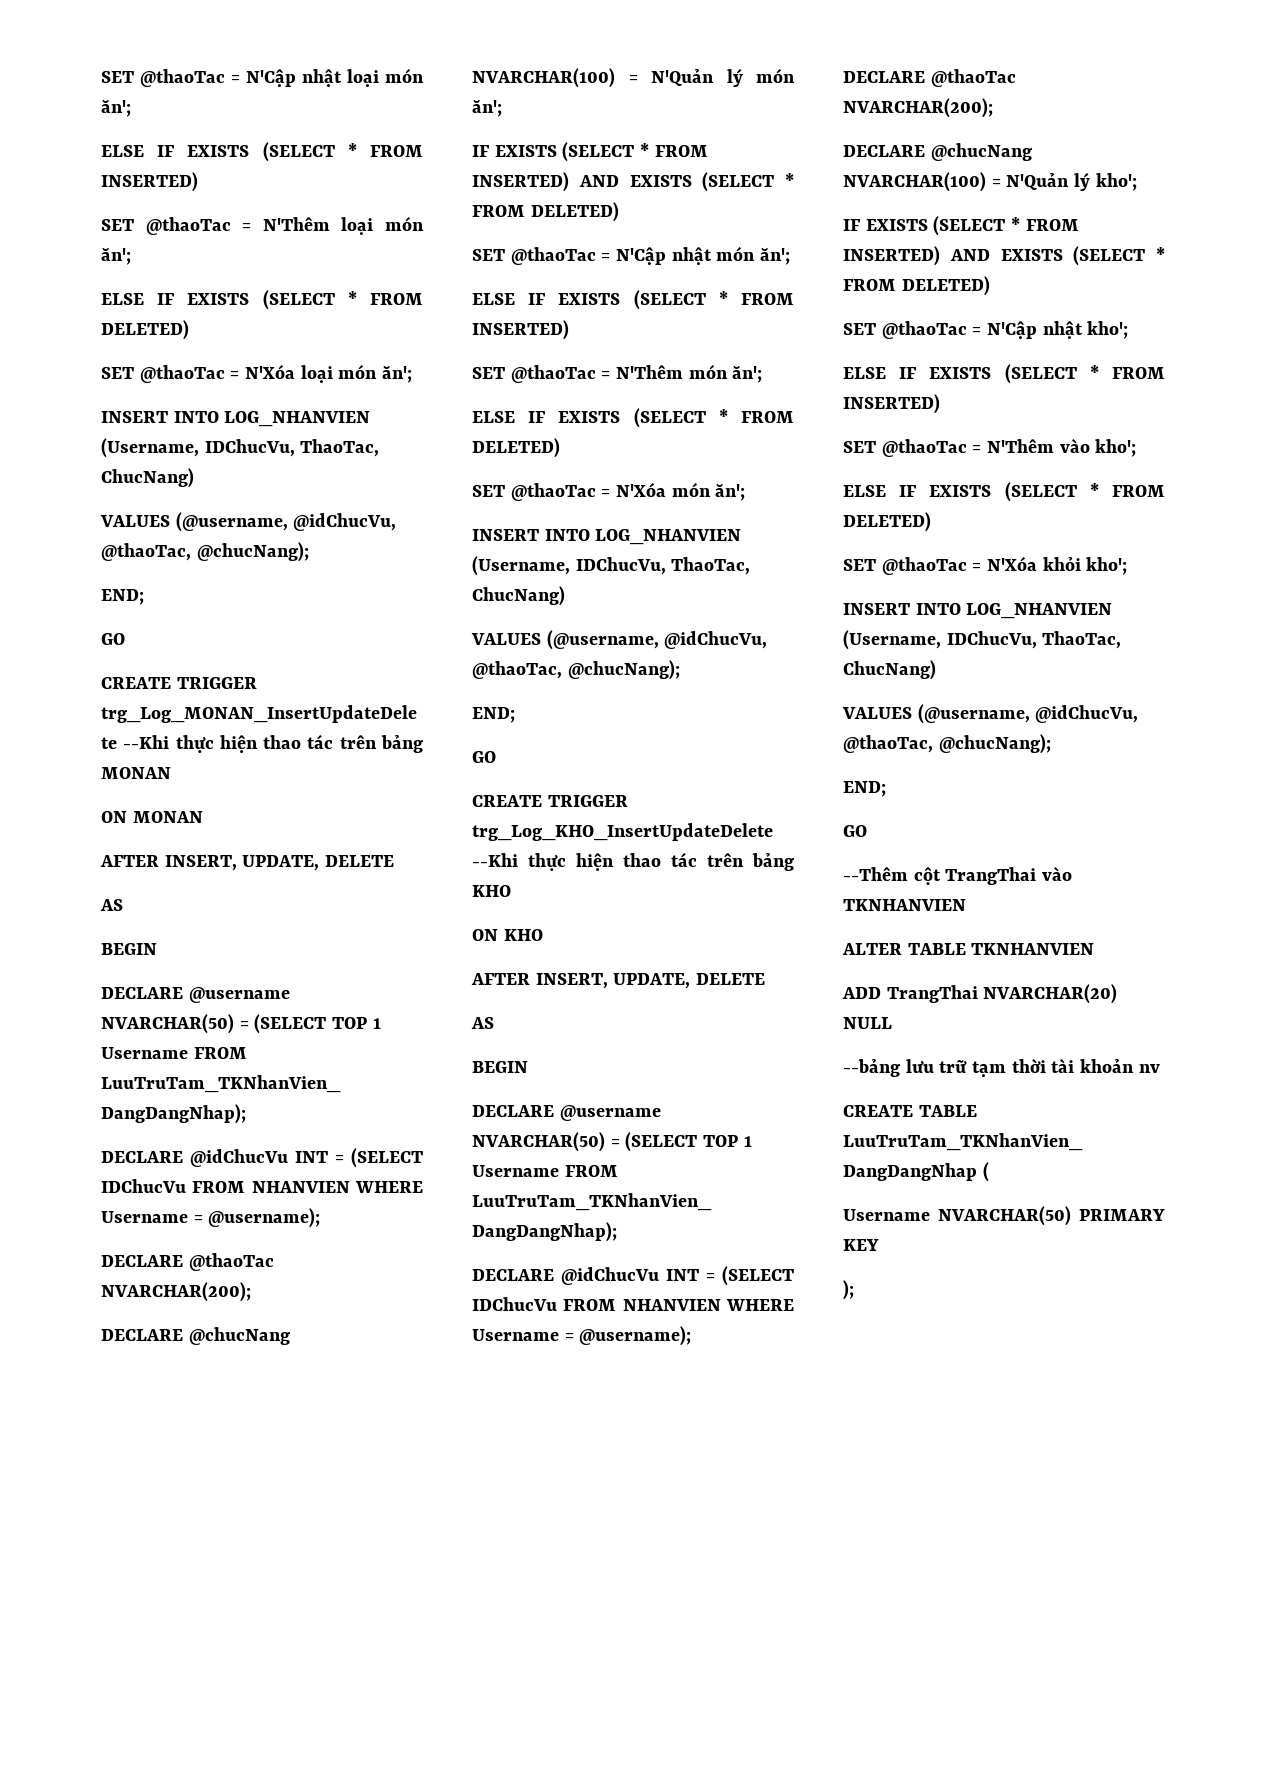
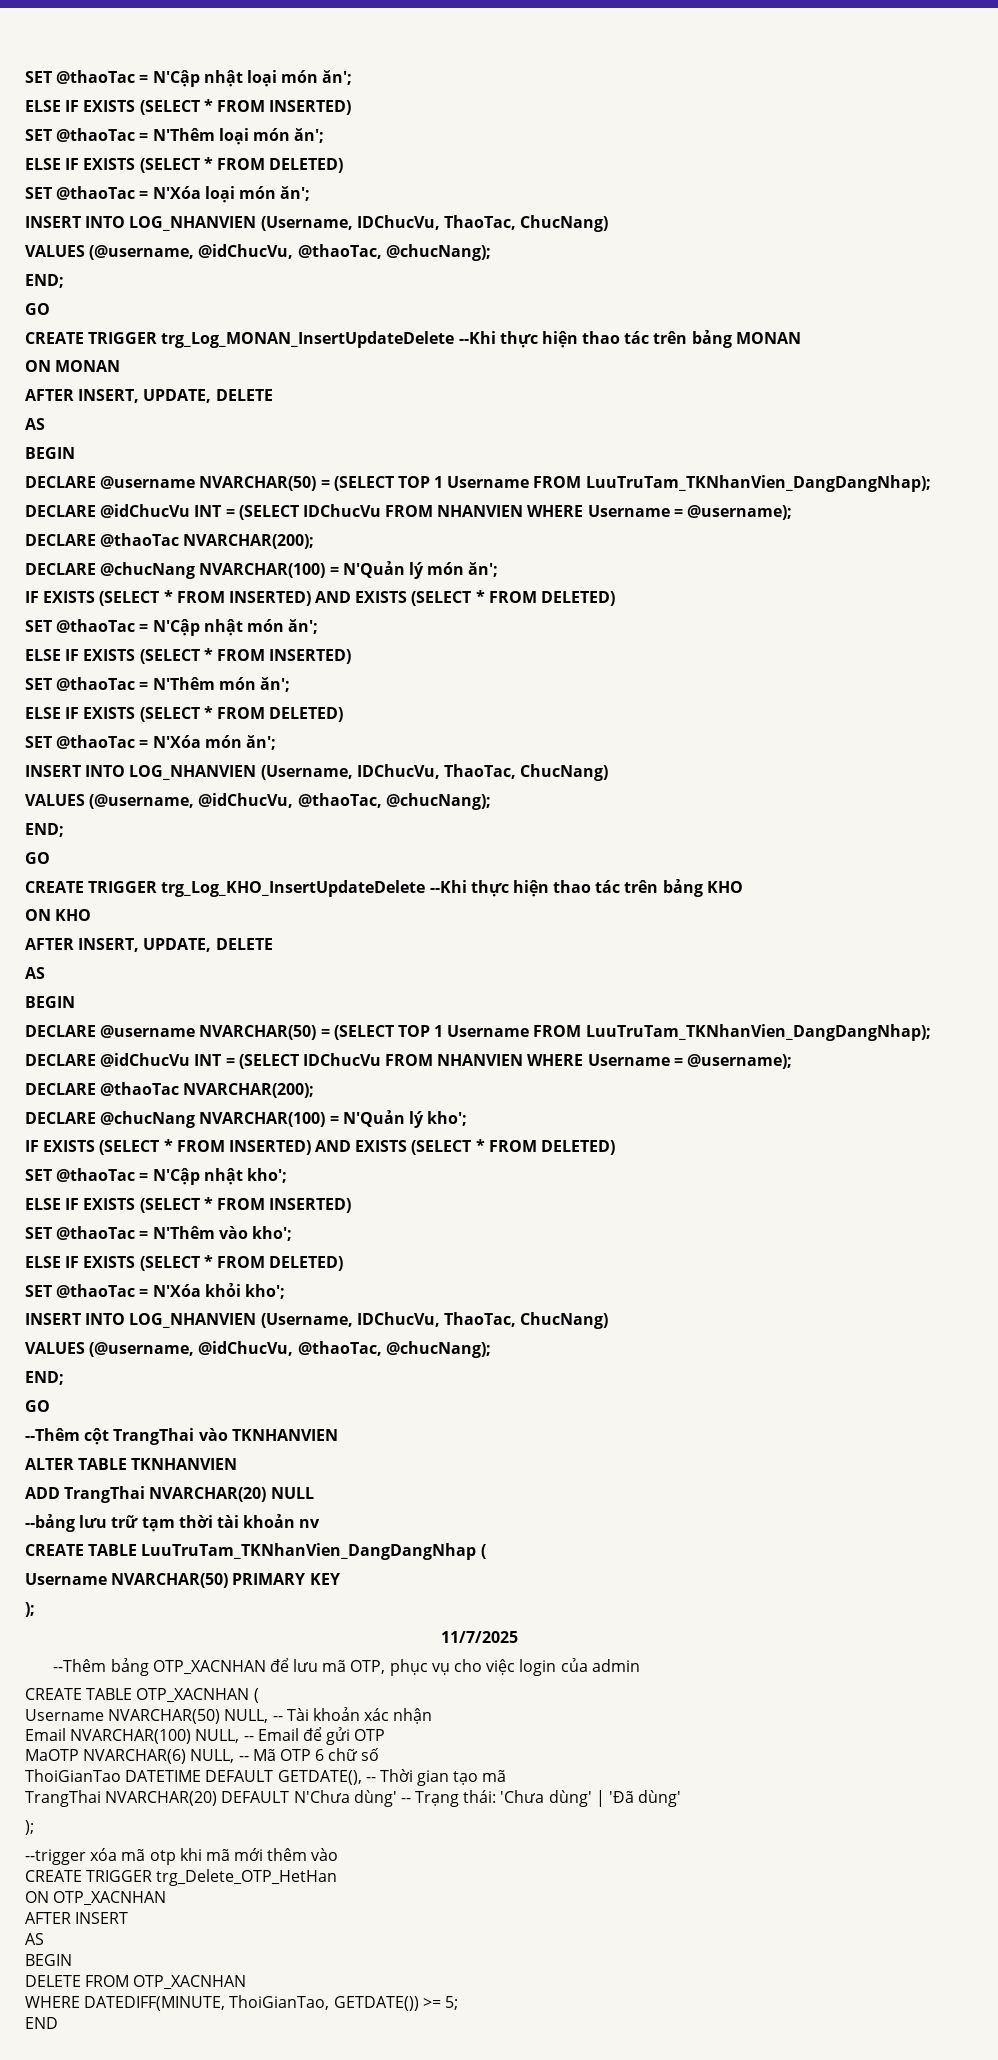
(854, 1290) none -> [440,1631,518,1643] [53,1658,640,1676] [25,1688,259,1703] [25,1707,433,1724] [25,1727,386,1745] [25,1748,380,1764] [25,1769,507,1786] [25,1790,682,1807] [25,1820,34,1835] [25,1848,339,1865] [25,1869,338,1886] [25,1891,167,1906] [25,1912,129,1924] [25,1933,44,1945] [25,1954,72,1966] [25,1975,247,1990] [25,1995,458,2011] [25,2017,58,2029] // 11/7/2025 // --Thêm bảng OTP_XACNHAN để lưu mã OTP, phục vụ cho việc login của admin // CREATE TABLE OTP_XACNHAN ( // Username NVARCHAR(50) NULL, -- Tài khoản xác nhận // Email NVARCHAR(100) NULL, -- Email để gửi OTP // MaOTP NVARCHAR(6) NULL, -- Mã OTP 6 chữ số // ThoiGianTao DATETIME DEFAULT GETDATE(), -- Thời gian tạo mã // TrangThai NVARCHAR(20) DEFAULT N'Chưa dùng' -- Trạng thái: 'Chưa dùng' | 'Đã dùng' // ); // --trigger xóa mã otp khi mã mới thêm vào // CREATE TRIGGER trg_Delete_OTP_HetHan // ON OTP_XACNHAN // AFTER INSERT // AS // BEGIN // DELETE FROM OTP_XACNHAN // WHERE DATEDIFF(MINUTE, ThoiGianTao, GETDATE()) >= 5; // END

